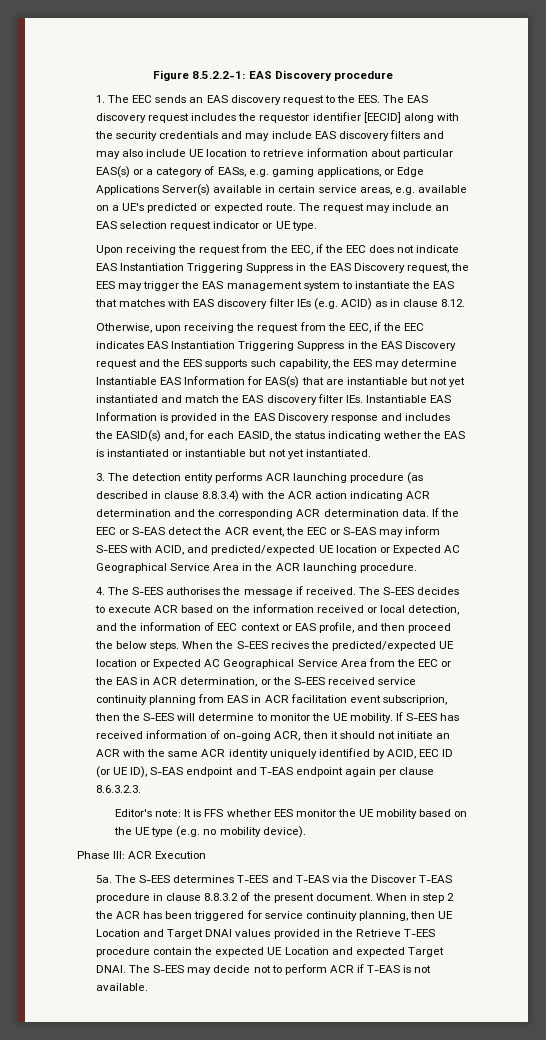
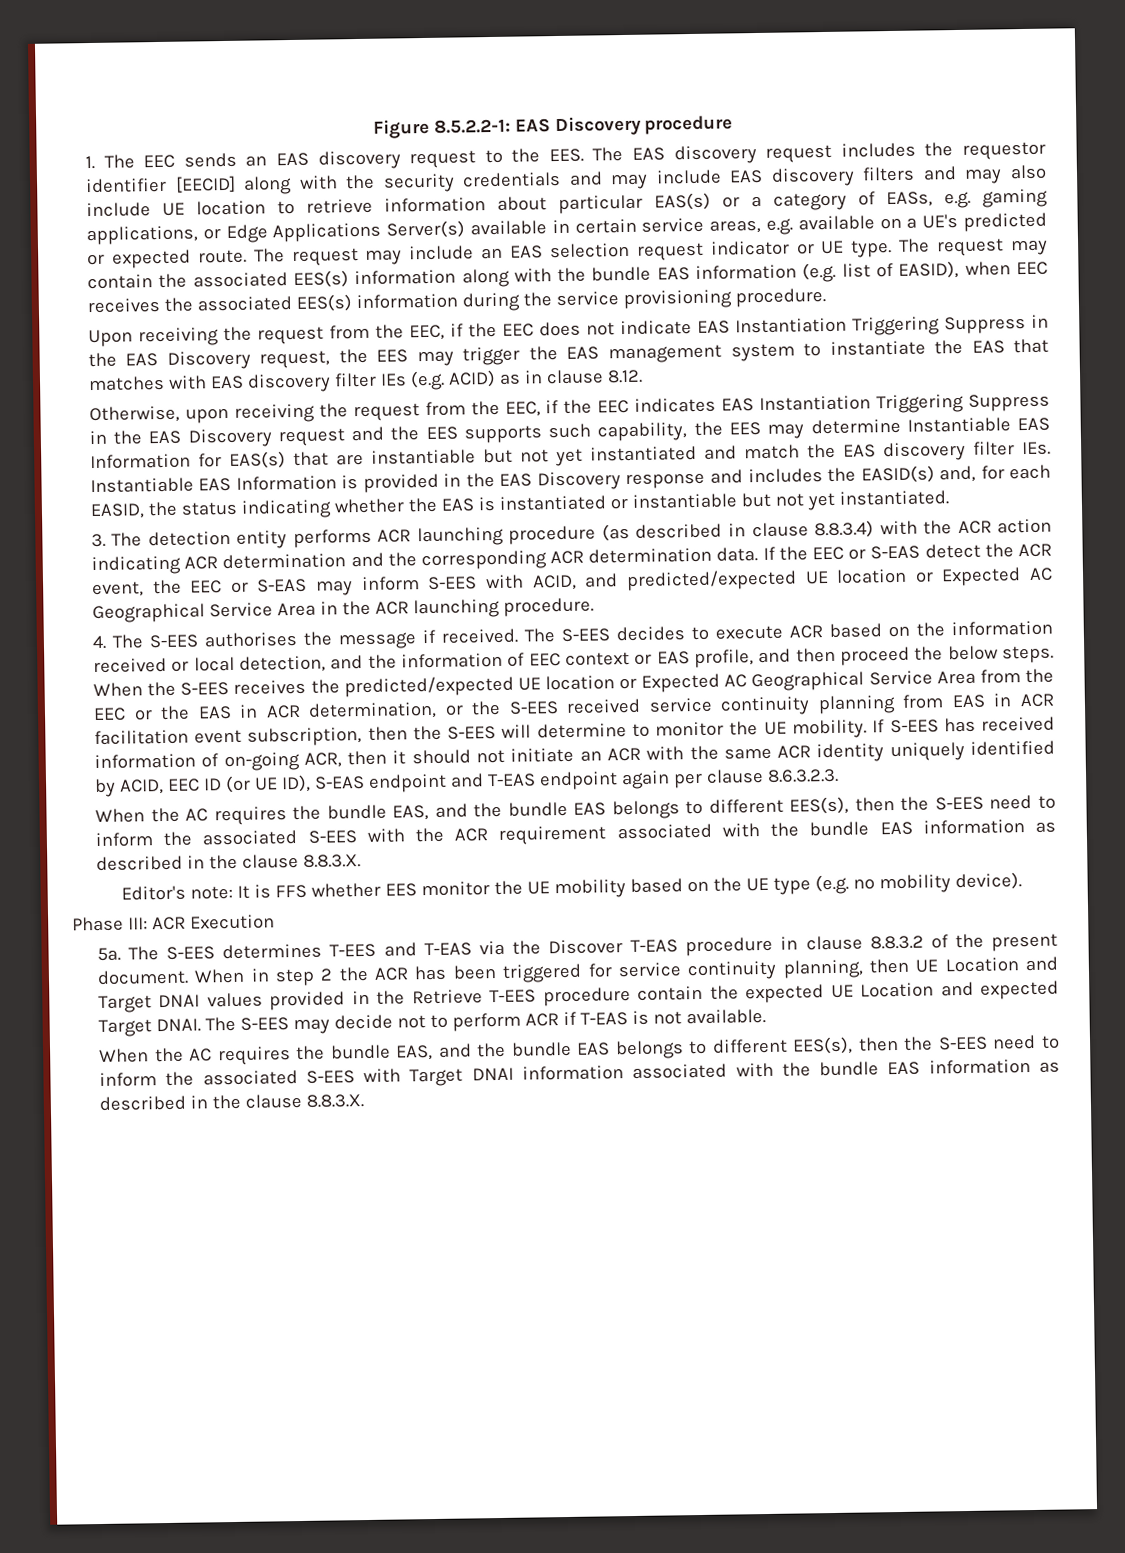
(317, 226) none -> [898,238,1048,257] [86,260,1049,290] [86,287,826,314] The request may contain the associated EES(s) information along with the bundle EAS information (e.g. list of EASID), when EEC receives the associated EES(s) information during the service provisioning procedure.
[383,431,421,439] wether -> [333,498,405,514] whether
[270,641,309,649] recives -> [233,679,307,695] receives
[382,695,447,705] subscriprion, -> [247,727,363,747] subscription,
(142, 789) none -> [94,794,1056,826] [94,819,1056,848] [95,853,361,872] // When the AC requires the bundle EAS, and the bundle EAS belongs to different EES(s), then the S-EES need to inform the associated S-EES with the ACR requirement associated with the bundle EAS information as described in the clause 8.8.3.X.
(149, 987) none -> [98,1034,1060,1066] [98,1059,1061,1087] [98,1093,364,1111] // When the AC requires the bundle EAS, and the bundle EAS belongs to different EES(s), then the S-EES need to inform the associated S-EES with Target DNAI information associated with the bundle EAS information as described in the clause 8.8.3.X.

